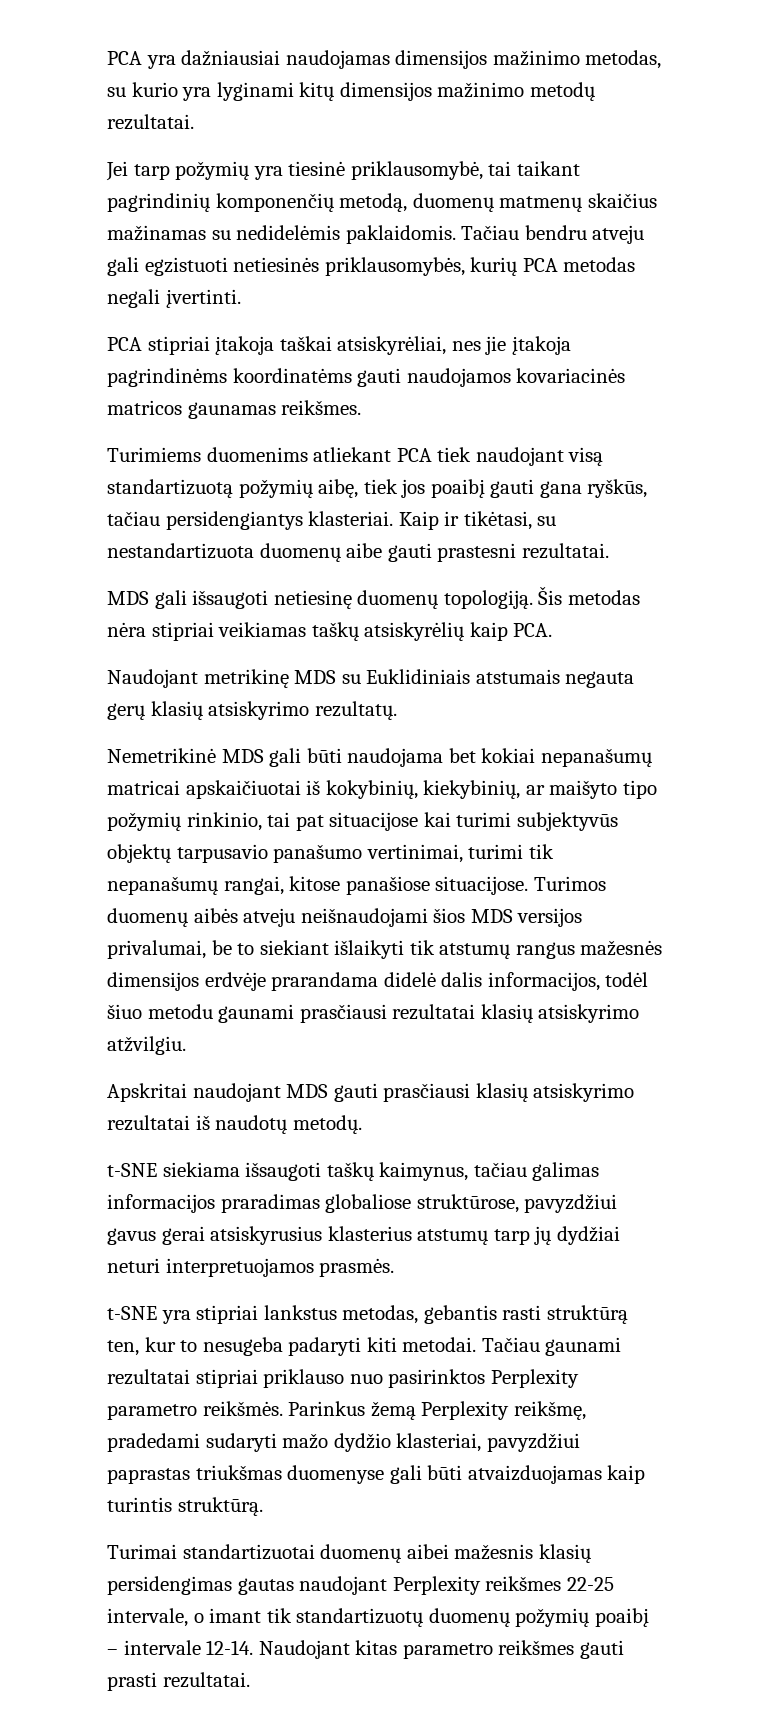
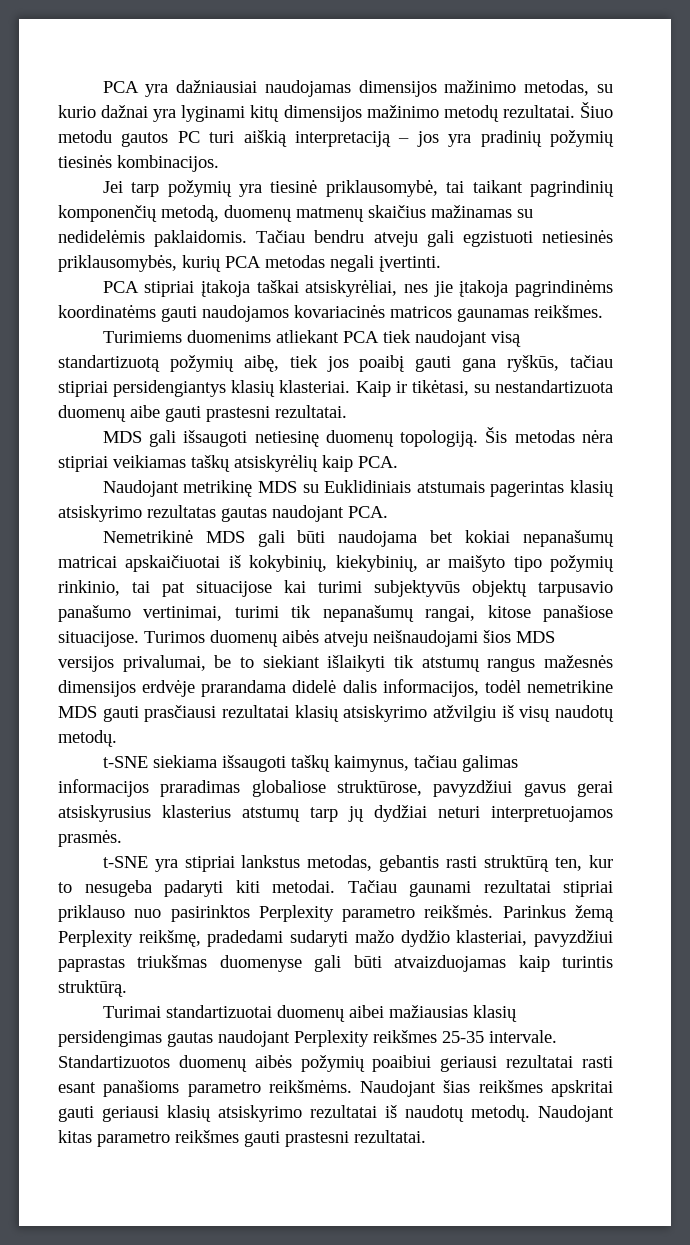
(178, 89) none -> [101,105,149,118] dažnai
(194, 122) none -> [579,102,613,118] [58,130,614,147] [58,154,219,172] Šiuo metodu gautos PC turi aiškią interpretaciją – jos yra pradinių požymių tiesinės kombinacijos.
[165,511,303,530] persidengiantys -> [58,380,276,397] stipriai persidengiantys klasių
[565,671,635,688] [107,701,397,720] negauta gerų klasių atsiskyrimo rezultatų. -> [490,480,614,497] [58,505,388,522] pagerintas klasių atsiskyrimo rezultatas gautas naudojant PCA.
[107,1004,295,1023] šiuo metodu gaunami -> [527,680,614,693] [58,706,139,722] nemetrikine MDS gauti
[107,1036,186,1055] [107,1083,635,1102] [107,1115,210,1131] atžvilgiu. // Apskritai naudojant MDS gauti prasčiausi klasių atsiskyrimo rezultatai iš -> [433,705,551,722] atžvilgiu iš visų
[454,1544,534,1560] mažesnis -> [388,1005,468,1018] mažiausias
[566,1577,614,1591] [107,1608,649,1627] [107,1640,254,1655] 22-25 intervale, o imant tik standartizuotų duomenų požymių poaibį – intervale 12-14. -> [442,1030,557,1043] [58,1054,613,1072] [58,1079,613,1097] [58,1105,530,1122] 25-35 intervale. Standartizuotos duomenų aibės požymių poaibiui geriausi rezultatai rasti esant panašioms parametro reikšmėms. Naudojant šias reikšmes apskritai gauti geriausi klasių atsiskyrimo rezultatai iš naudotų metodų.
[107,1672,157,1691] prasti -> [285,1131,349,1147] prastesni

